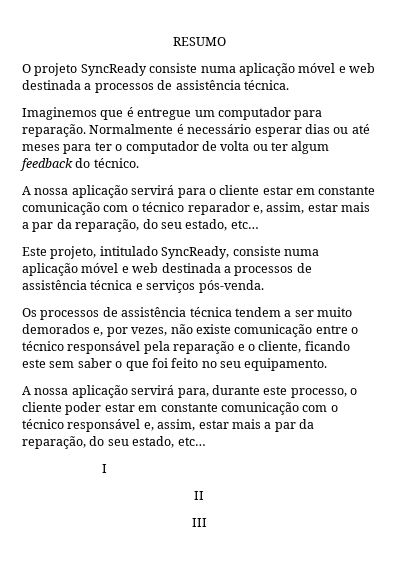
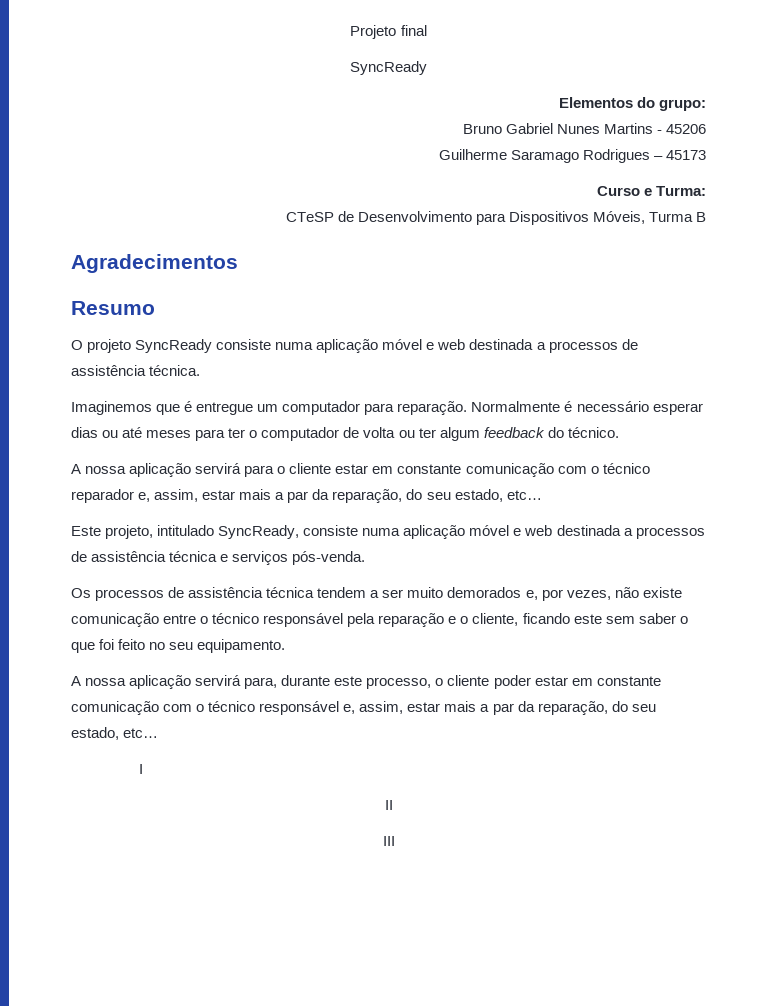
[172,37,226,46] RESUMO -> [350,25,427,39] [350,61,427,75] [558,97,706,111] [462,123,706,134] [438,149,706,163] [596,186,706,196] [285,211,706,225] [71,254,238,273] [71,301,155,315] Projeto final // SyncReady // Elementos do grupo: // Bruno Gabriel Nunes Martins - 45206 // Guilherme Saramago Rodrigues – 45173 // Curso e Turma: // CTeSP de Desenvolvimento para Dispositivos Móveis, Turma B // Agradecimentos // Resumo

